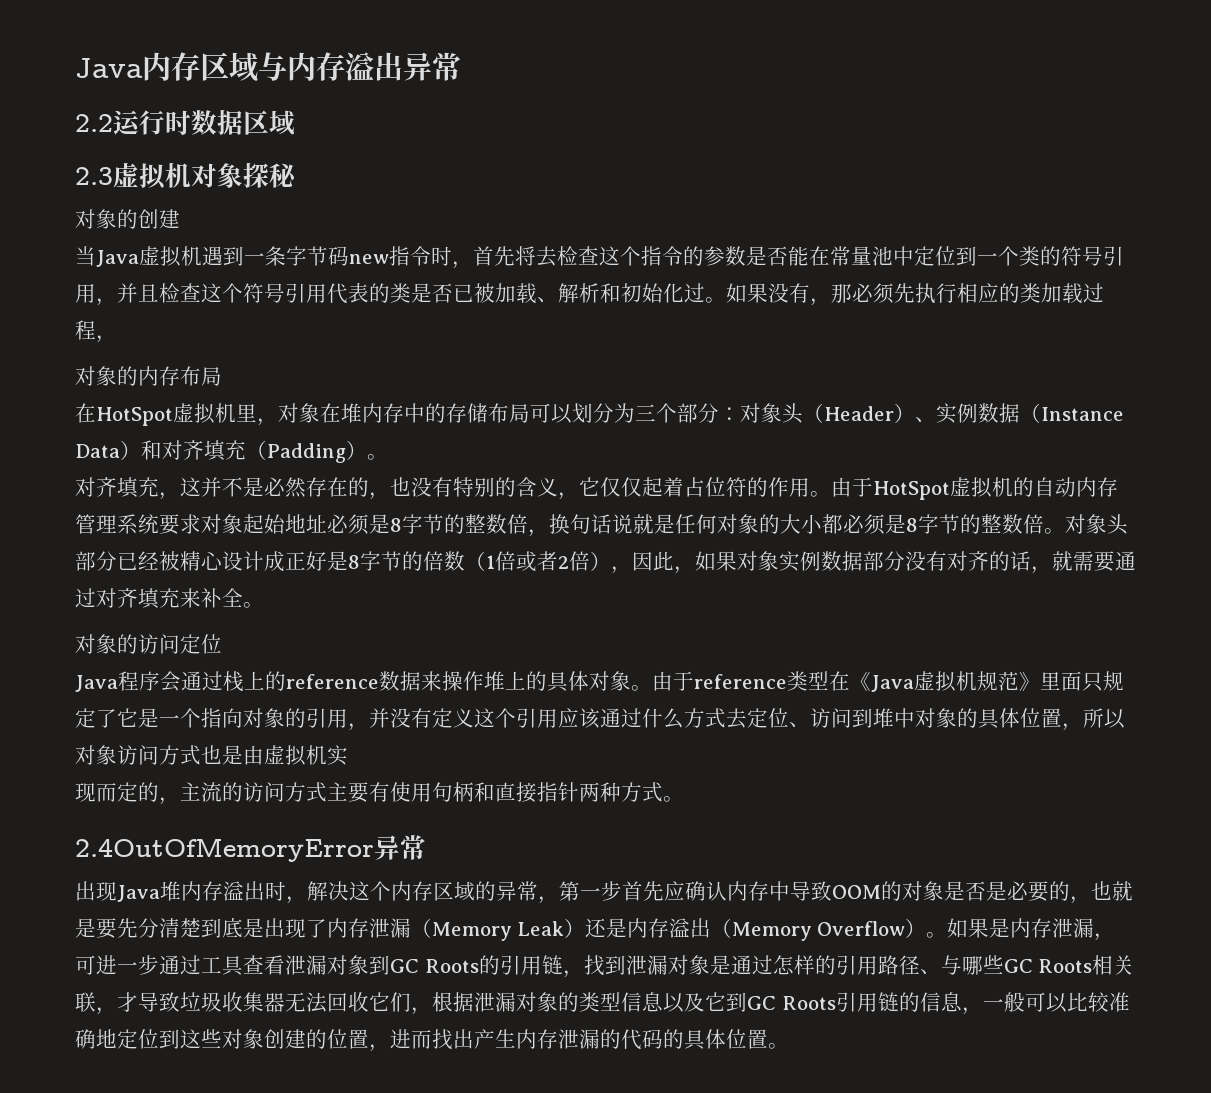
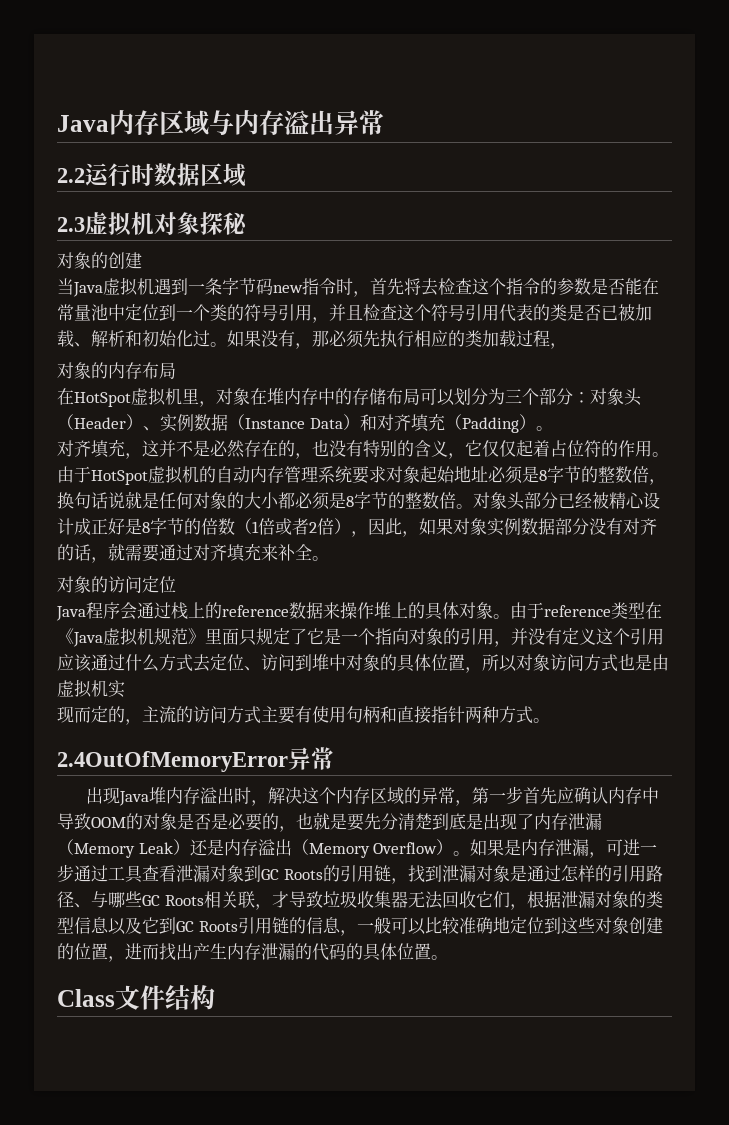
(789, 1046) none -> [57,984,215,1010] // Class文件结构

